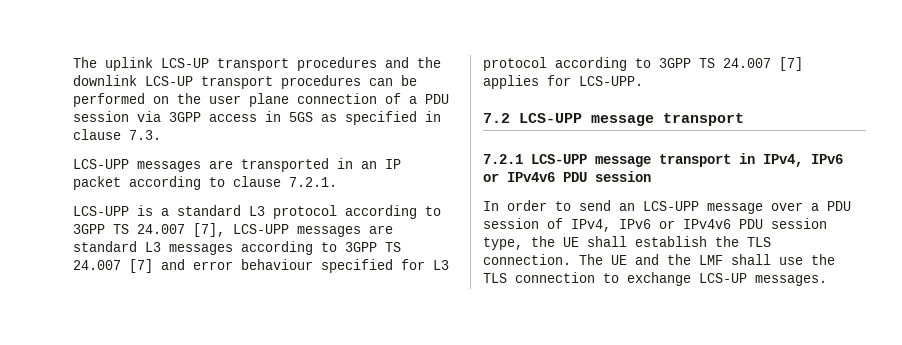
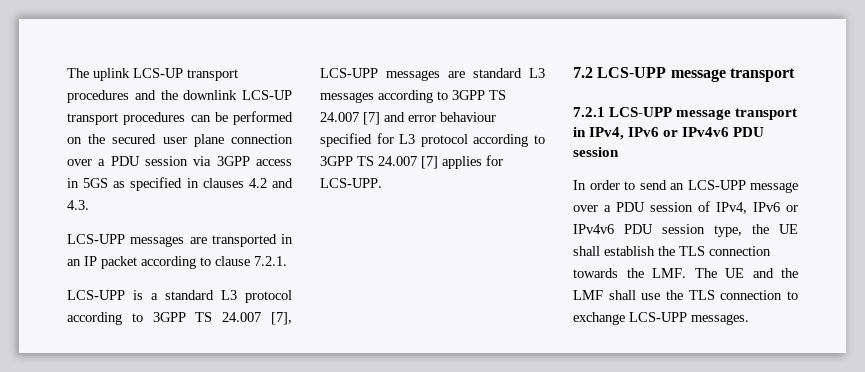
(201, 98) none -> [112,134,157,144] secured
[385,93,401,104] of -> [67,159,92,166] over
[73,129,161,140] clause 7.3. -> [202,178,293,188] [67,200,89,210] clauses 4.2 and 4.3.
[483,254,571,265] connection. -> [709,246,771,256] [573,268,686,278] connection towards the LMF.
[699,273,747,283] LCS-UP -> [629,312,687,322] LCS-UPP

